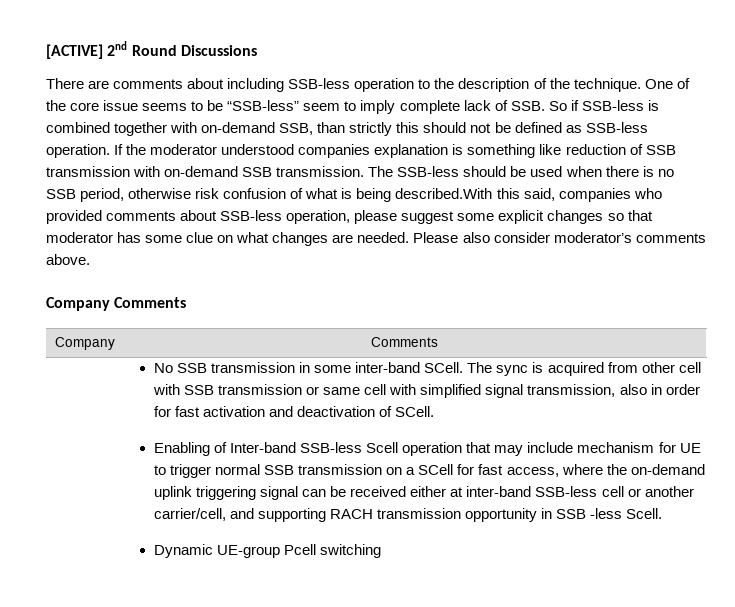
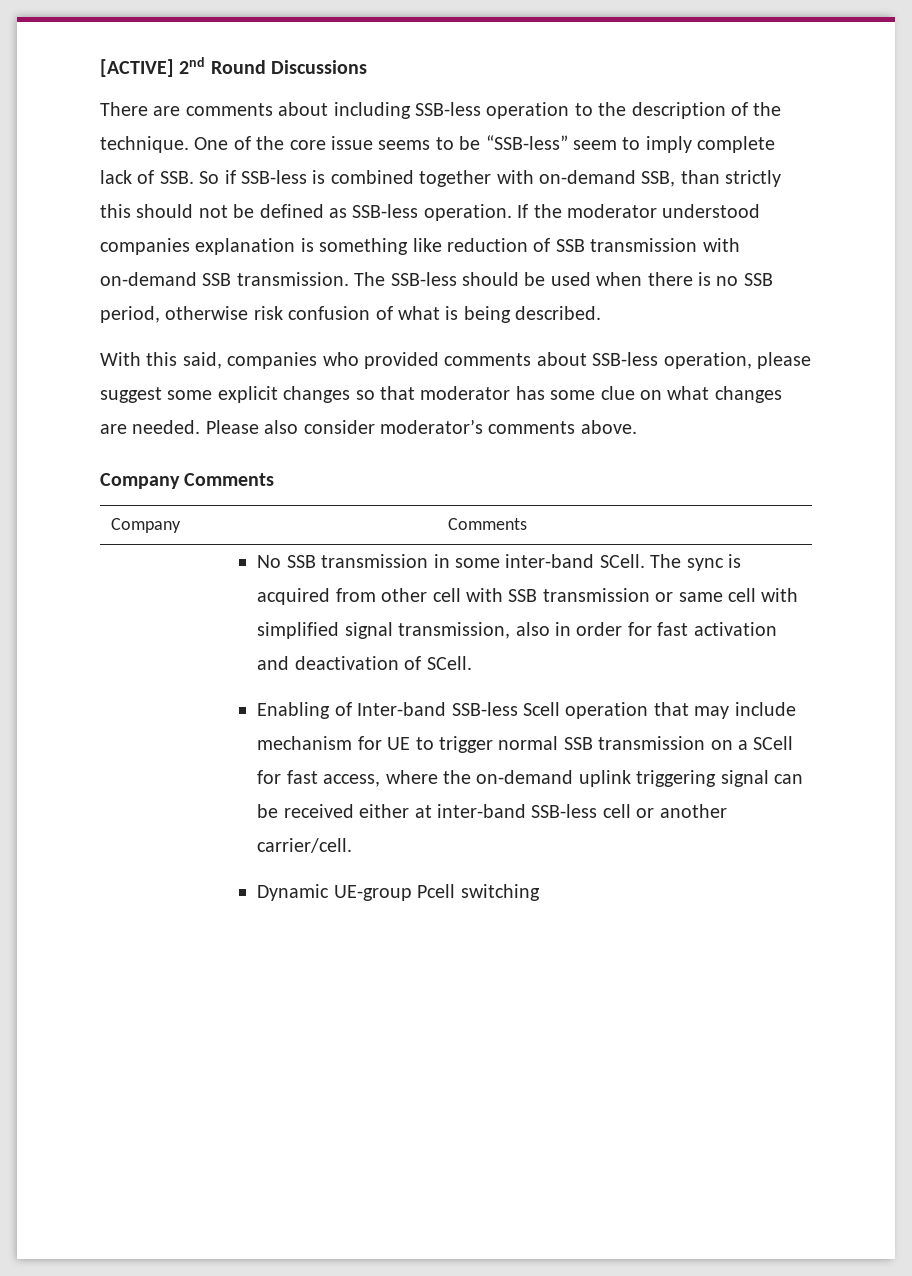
[395,188,493,199] described.With -> [515,306,602,320] [100,352,141,366] described. // With
[153,508,663,522] carrier/cell, and supporting RACH transmission opportunity in SSB -less Scell. -> [257,838,353,853] carrier/cell.

